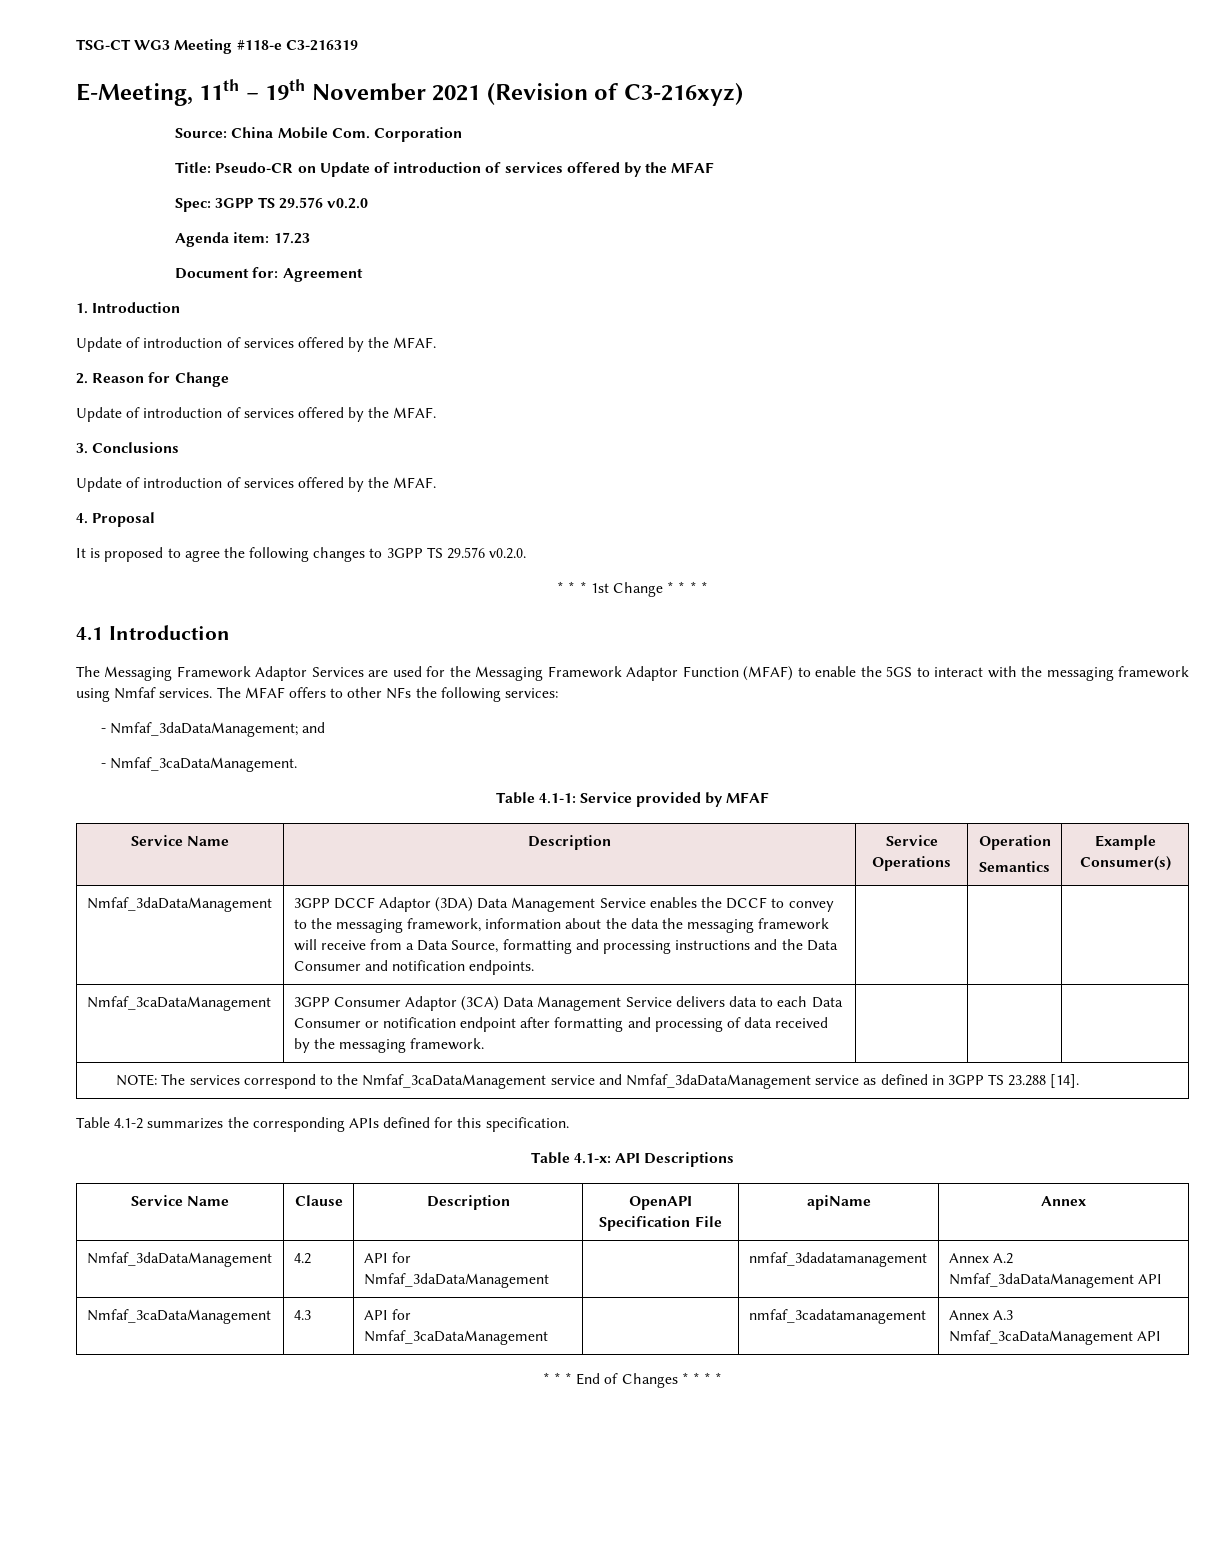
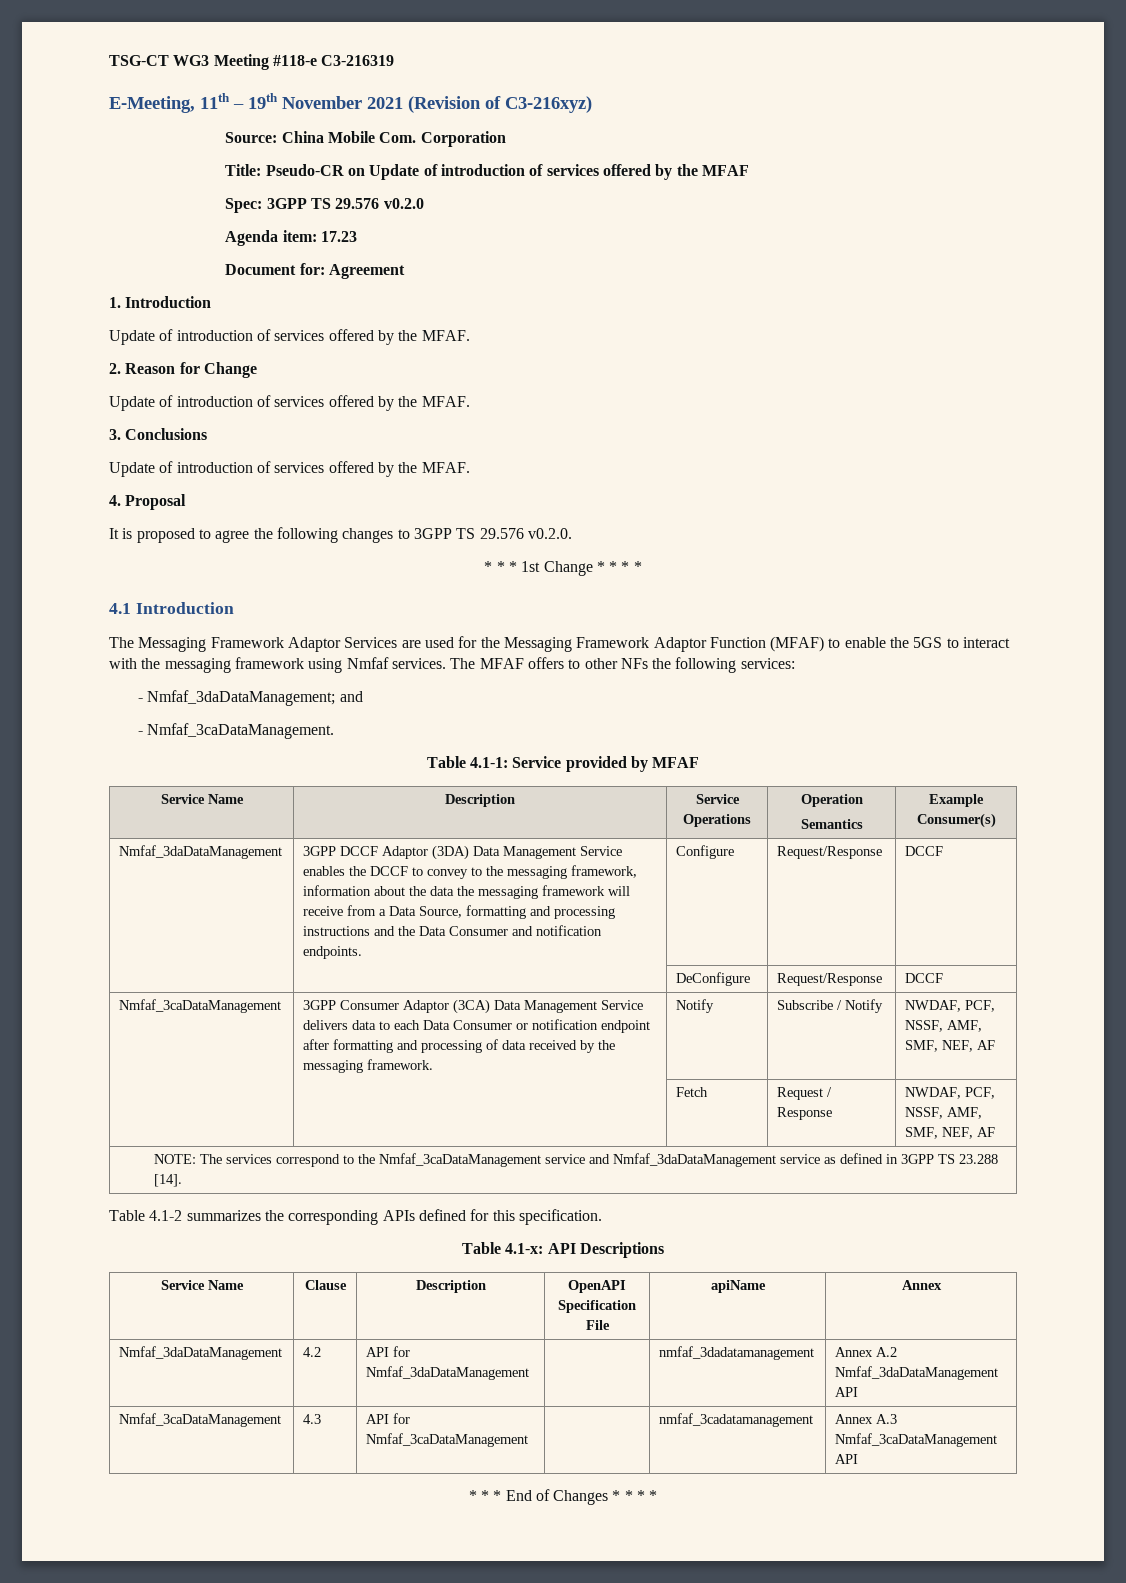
(535, 967) | | -> [676,845,735,859] [777,846,883,859] [905,846,944,856] [676,972,751,986] [777,973,883,986] [905,973,944,983] Configure | Request/Response | DCCF // | | DeConfigure | Request/Response | DCCF
(485, 1044) | | -> [676,999,715,1013] [777,999,884,1013] [905,1000,996,1012] [905,1020,983,1032] [905,1040,996,1052] [676,1087,709,1097] [777,1087,833,1100] [777,1107,833,1120] [905,1087,996,1099] [905,1107,983,1119] [905,1127,996,1139] Notify | Subscribe / Notify | NWDAF, PCF, NSSF, AMF, SMF, NEF, AF // | | Fetch | Request / Response | NWDAF, PCF, NSSF, AMF, SMF, NEF, AF

